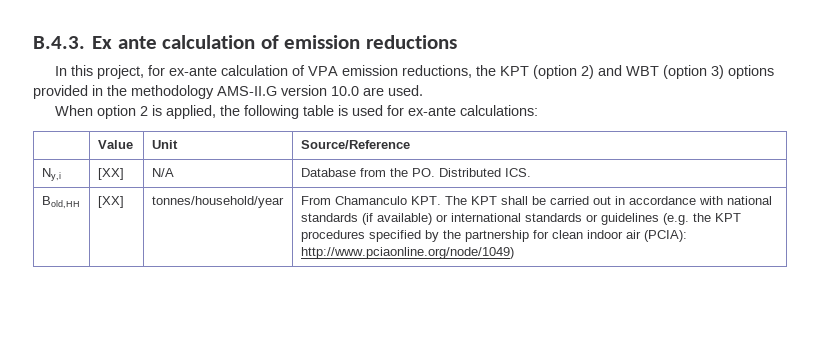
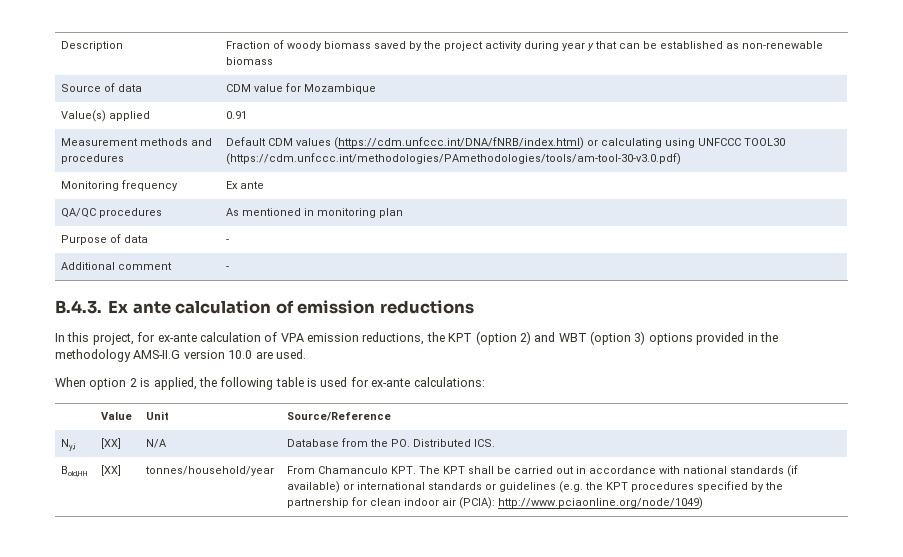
(33, 42) none -> [61,41,124,51] [226,40,824,51] [226,57,274,65] [61,83,143,92] [226,83,377,94] [61,110,151,122] [226,111,248,119] [61,138,213,146] [61,154,125,164] [226,137,786,149] [226,153,682,165] [61,180,179,191] [226,181,265,189] [61,208,163,218] [226,208,404,218] [61,234,149,245] [226,239,230,243] [61,262,173,270] [226,266,230,270] Description | Fraction of woody biomass saved by the project activity during year y that can be established as non-renewable biomass // Source of data | CDM value for Mozambique // Value(s) applied | 0.91 // Measurement methods and procedures | Default CDM values (https://cdm.unfccc.int/DNA/fNRB/index.html) or calculating using UNFCCC TOOL30 (https://cdm.unfccc.int/methodologies/PAmethodologies/tools/am-tool-30-v3.0.pdf) // Monitoring frequency | Ex ante // QA/QC procedures | As mentioned in monitoring plan // Purpose of data | - // Additional comment | - //

